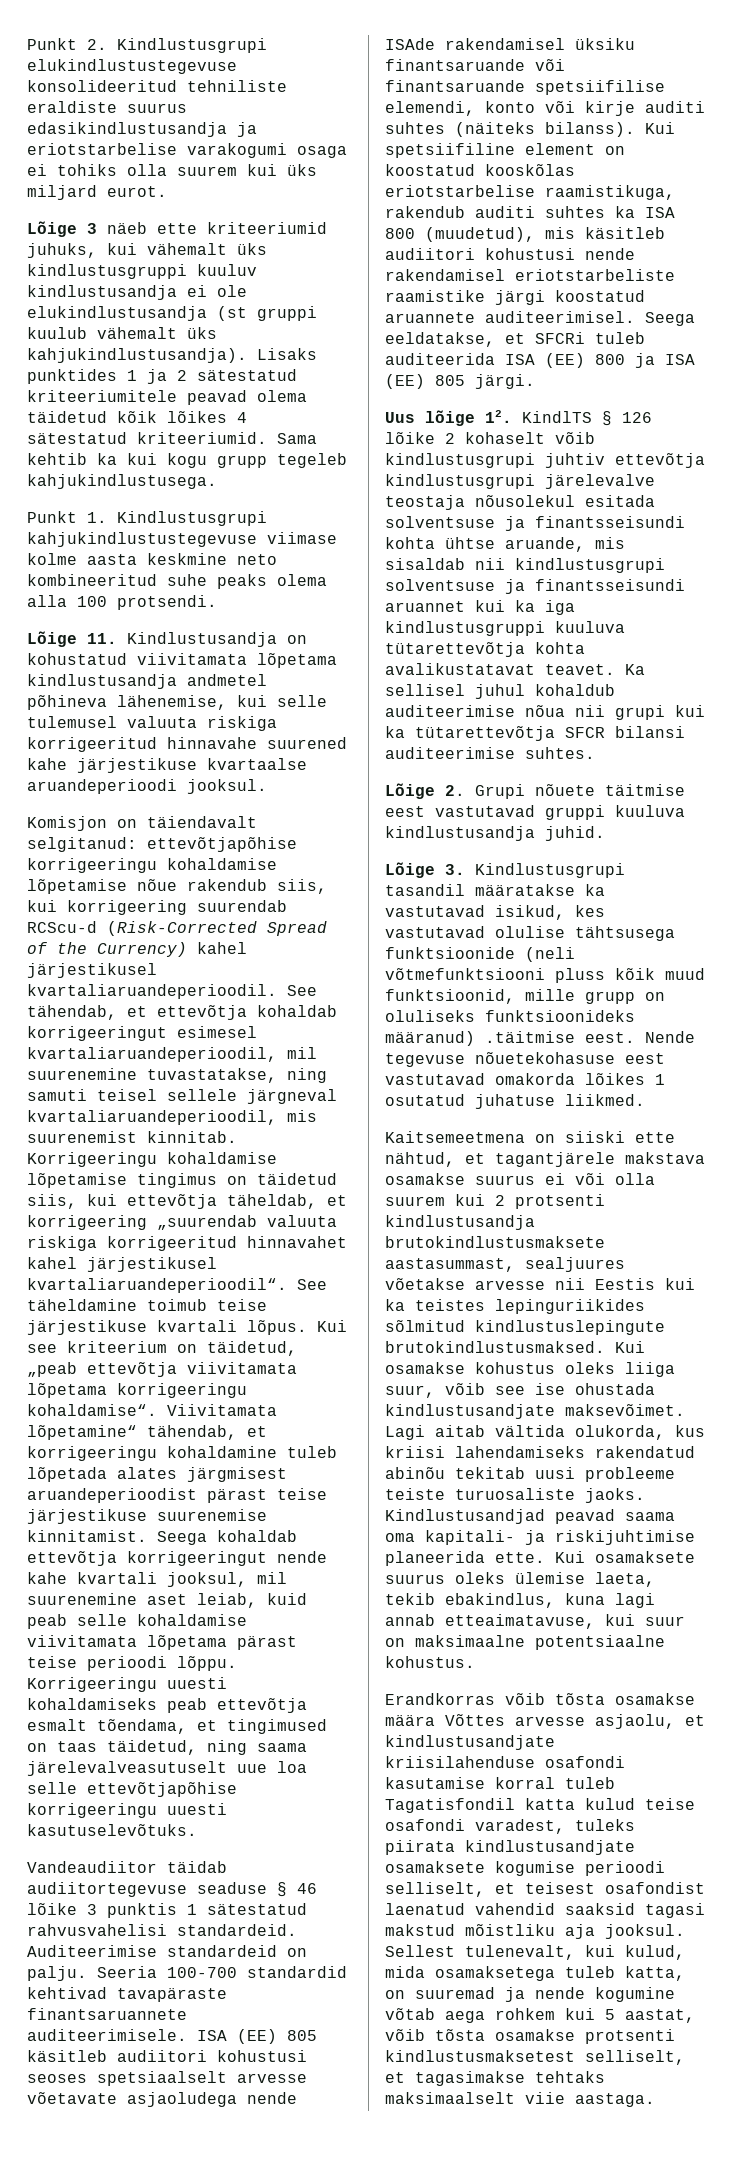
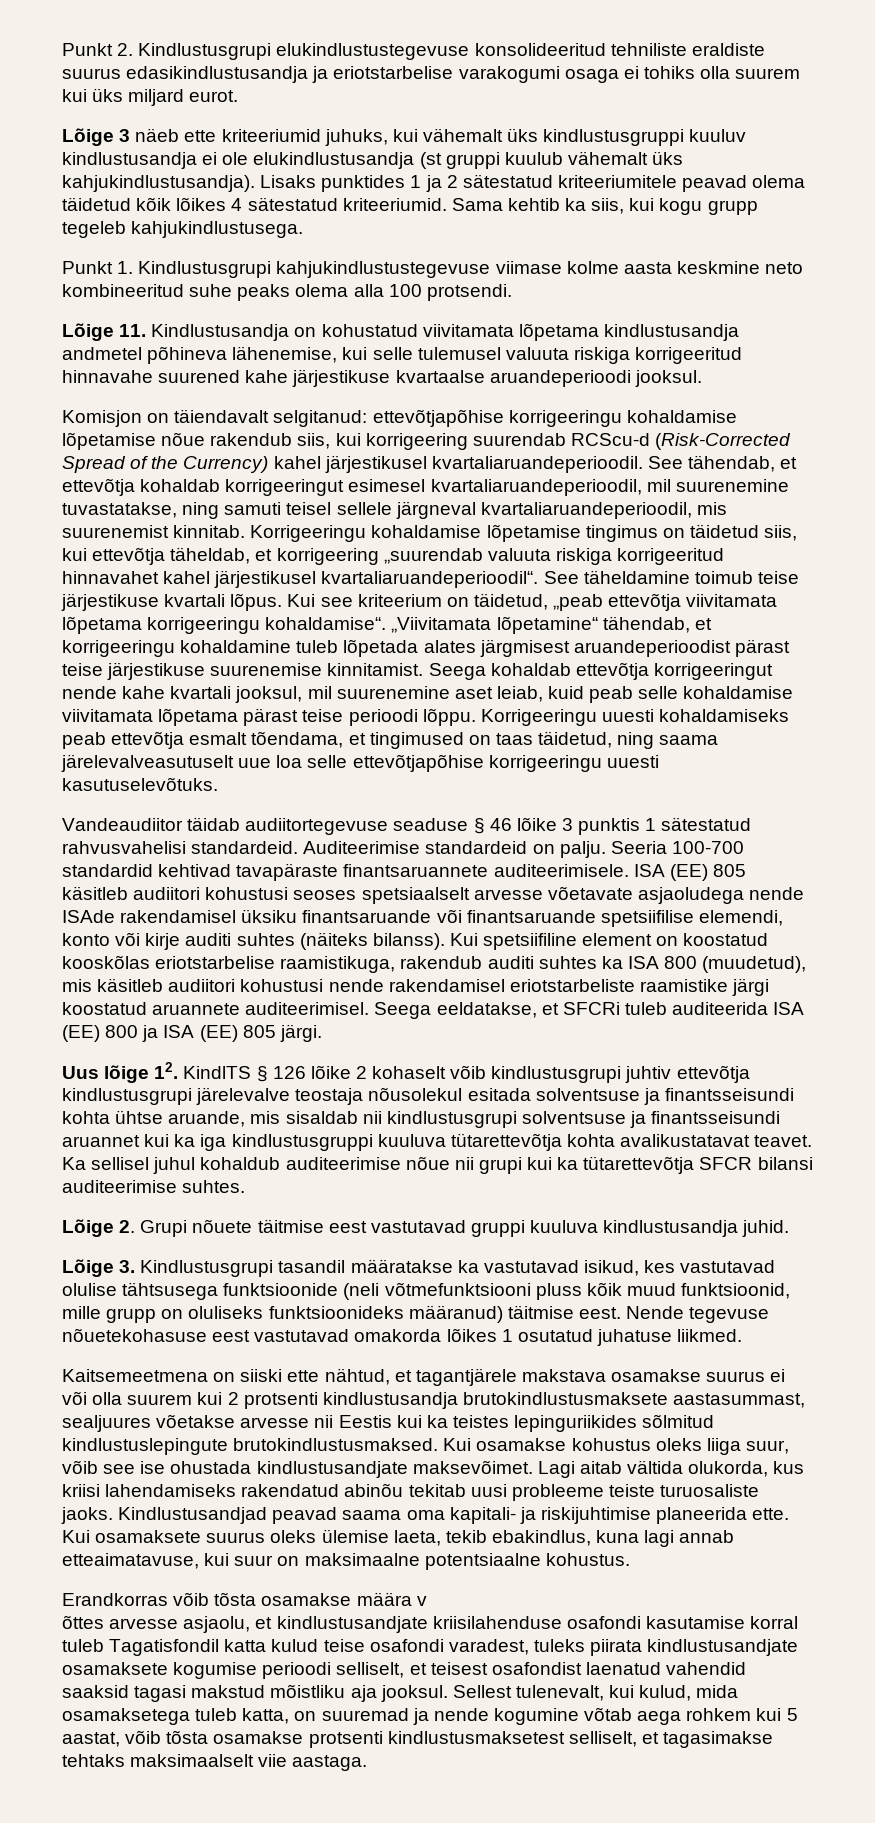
(117, 459) none -> [591,198,625,214] siis,
[167,1404,277,1416] Viivitamata -> [391,617,492,633] „Viivitamata
[525,705,565,717] nõua -> [405,1156,450,1170] nõue
[485,1031,575,1043] .täitmise -> [507,1305,574,1319] täitmise
[445,1714,505,1726] Võttes -> [416,1596,427,1606] [62,1615,104,1629] v // õttes

